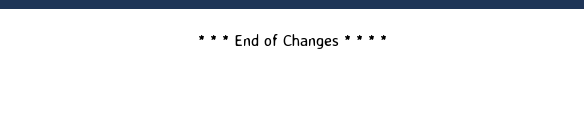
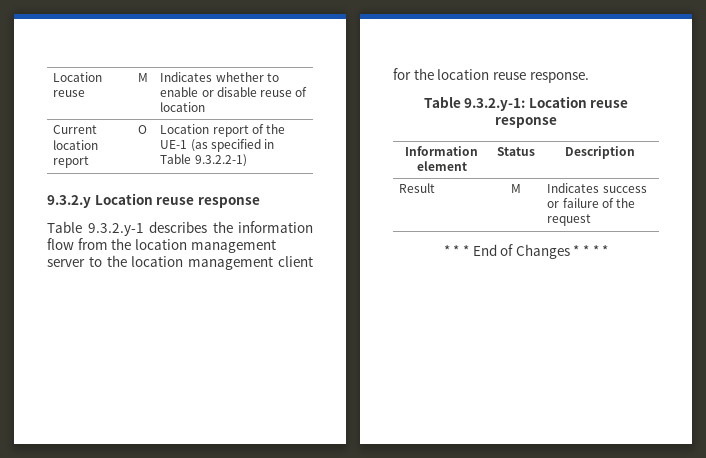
(197, 40) none -> [53,72,103,82] [53,90,86,97] [137,73,148,82] [160,72,279,82] [160,87,308,97] [160,102,206,112] [53,125,98,134] [53,140,99,150] [53,156,90,168] [138,125,147,134] [160,124,285,137] [160,139,274,152] [160,154,247,167] [47,193,260,208] [47,221,313,236] [47,238,276,253] [47,255,313,270] [393,68,589,83] [423,96,629,111] [495,117,557,128] [405,146,478,156] [416,161,467,171] [496,147,535,156] [565,146,635,159] [399,183,436,193] [510,184,521,193] [547,183,647,193] [547,198,635,208] [547,214,592,226] Location reuse | M | Indicates whether to enable or disable reuse of location // Current location report | O | Location report of the UE-1 (as specified in Table 9.3.2.2-1) // 9.3.2.y Location reuse response // Table 9.3.2.y-1 describes the information flow from the location management server to the location management client for the location reuse response. // Table 9.3.2.y-1: Location reuse response // Information element | Status | Description // Result | M | Indicates success or failure of the request //

